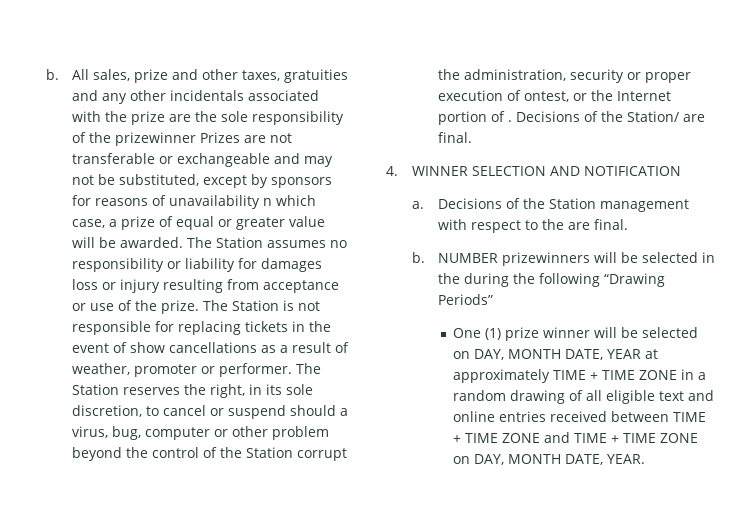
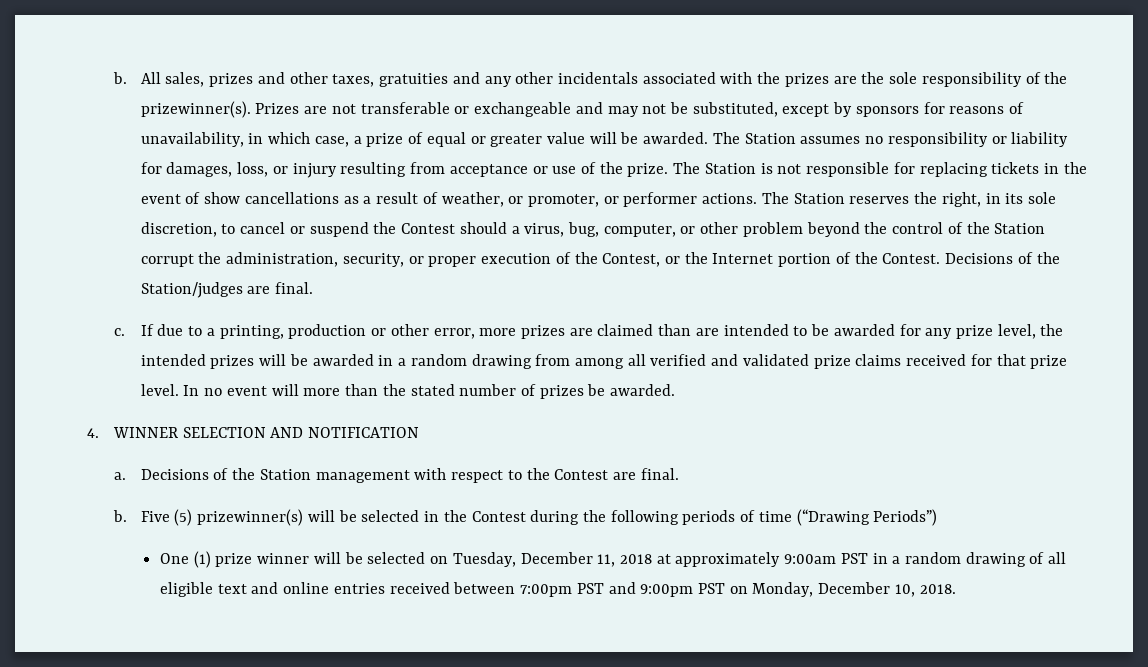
[133,69,168,83] prize -> [209,73,254,87] prizes
[130,111,165,125] prize -> [784,73,829,87] prizes
[114,132,196,146] prizewinner -> [140,101,251,118] prizewinner(s).
[168,195,272,209] unavailability n -> [140,132,264,147] unavailability, in
[260,258,322,272] [71,279,98,290] damages loss -> [166,162,269,177] damages, loss,
[133,363,292,377] promoter or performer. -> [508,192,758,207] or promoter, or performer actions.
(286, 412) none -> [373,222,456,234] the Contest
[144,427,210,440] computer -> [603,224,676,237] computer,
[569,69,624,83] security -> [342,253,404,267] security,
[523,91,569,102] ontest, -> [574,252,661,267] the Contest,
[507,111,705,122] [437,132,472,143] . Decisions of the Station/ are final. -> [854,252,1060,264] [140,282,314,298] [113,324,1064,339] [140,354,1068,369] [140,384,676,399] the Contest. Decisions of the Station/judges are final. // c. If due to a printing, production or other error, more prizes are claimed than are intended to be awarded for any prize level, the intended prizes will be awarded in a random drawing from among all verified and validated prize claims received for that prize level. In no event will more than the stated number of prizes be awarded.
(564, 224) none -> [554,469,609,480] Contest
[437,252,590,266] NUMBER prizewinners -> [140,509,304,526] Five (5) prizewinner(s)
(460, 278) none -> [471,511,526,522] Contest
[603,273,665,287] [437,294,493,305] “Drawing Periods” -> [682,509,938,526] periods of time (“Drawing Periods”)
[473,349,658,360] [452,369,677,383] DAY, MONTH DATE, YEAR at approximately TIME + TIME ZONE -> [452,552,868,567] Tuesday, December 11, 2018 at approximately 9:00am PST
[672,412,706,422] [452,432,698,443] [452,454,645,465] TIME + TIME ZONE and TIME + TIME ZONE on DAY, MONTH DATE, YEAR. -> [520,582,956,597] 7:00pm PST and 9:00pm PST on Monday, December 10, 2018.

